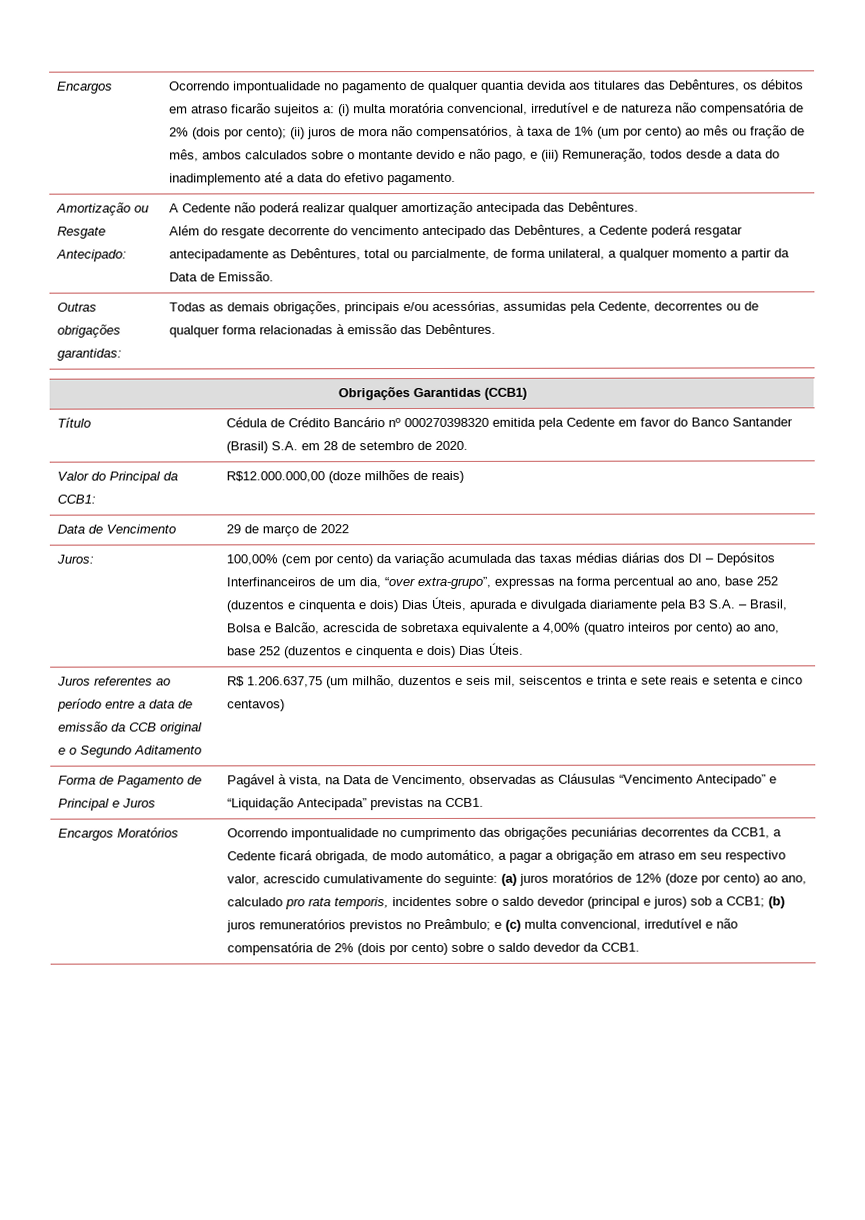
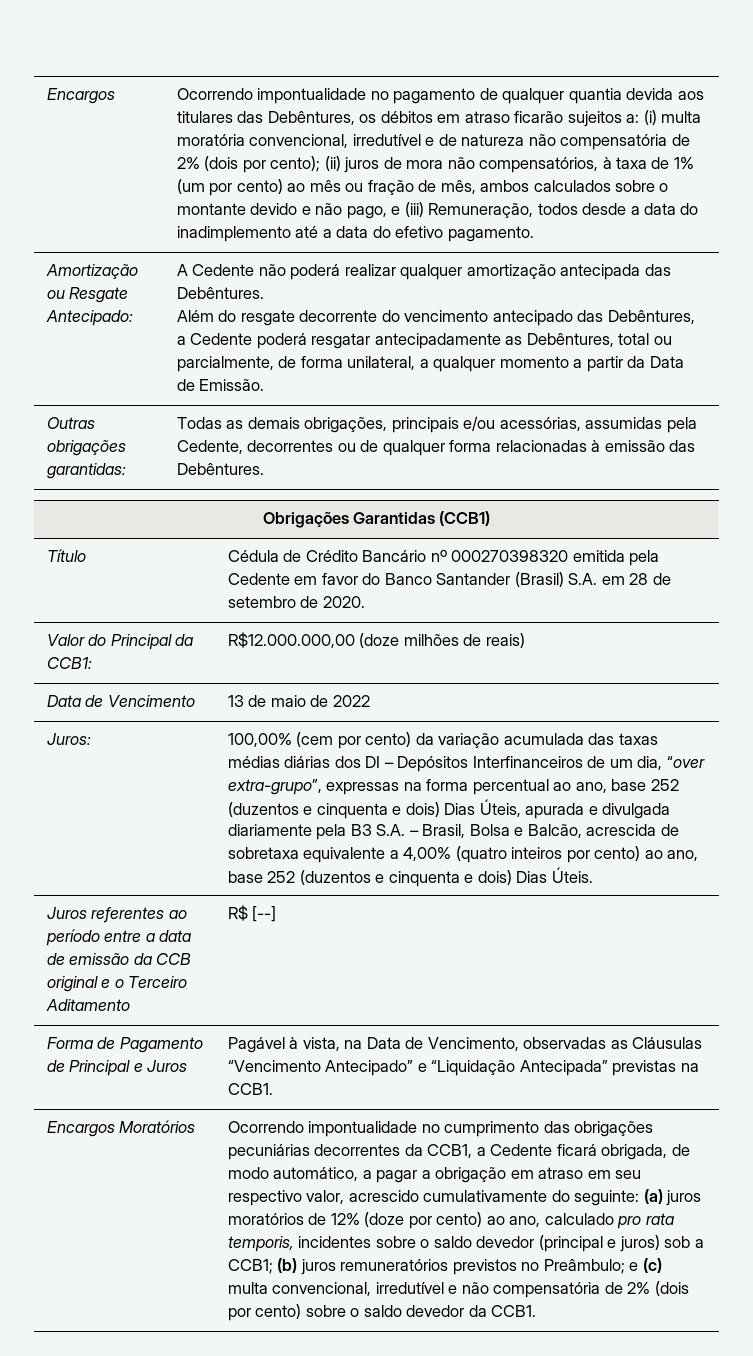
[226,524,300,537] 29 de março -> [228,695,306,707] 13 de maio
[80,745,133,758] Segundo -> [128,976,188,988] Terceiro
[247,675,804,689] [227,699,286,712] 1.206.637,75 (um milhão, duzentos e seis mil, seiscentos e trinta e sete reais e setenta e cinco centavos) -> [252,906,277,922] [--]

